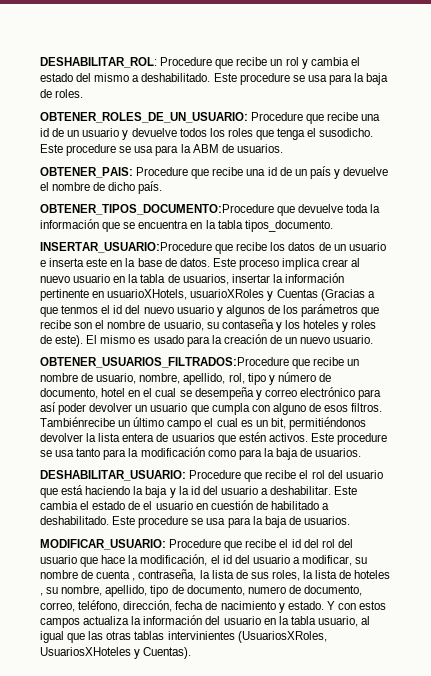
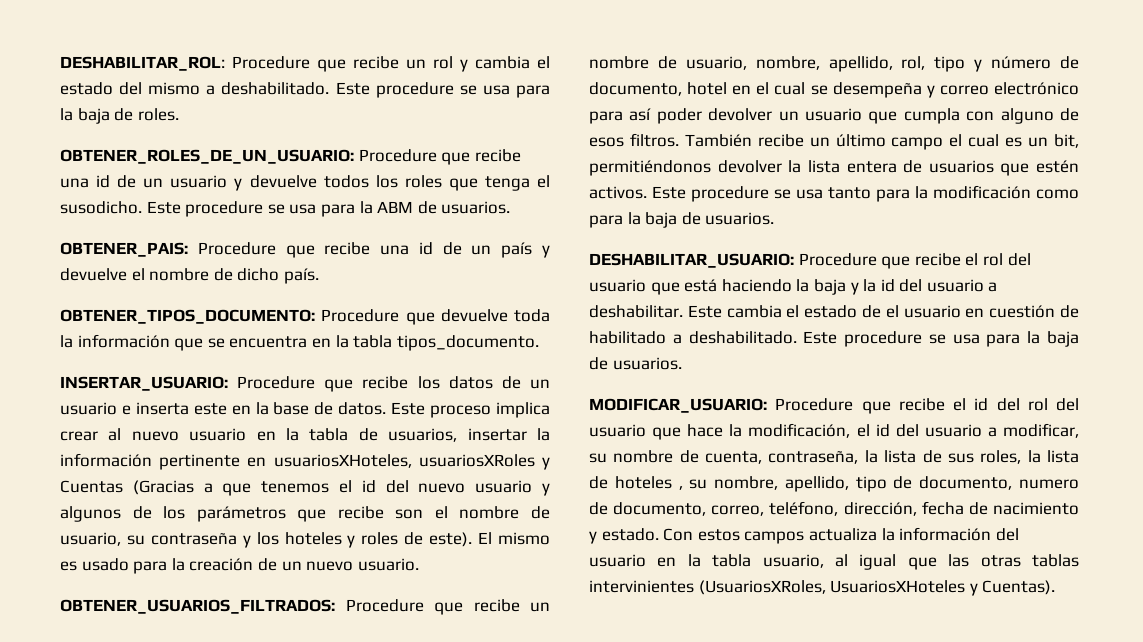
[40,204,274,215] OBTENER_TIPOS_DOCUMENTO:Procedure -> [60,309,400,324] OBTENER_TIPOS_DOCUMENTO: Procedure
[40,242,212,253] INSERTAR_USUARIO:Procedure -> [60,376,316,391] INSERTAR_USUARIO: Procedure
[107,289,265,300] usuarioXHotels, usuarioXRoles -> [273,454,535,468] usuariosXHoteles, usuariosXRoles
[61,305,99,314] tenmos -> [261,481,330,493] tenemos
[221,319,274,329] contaseña -> [150,532,237,545] contraseña
[40,357,289,368] OBTENER_USUARIOS_FILTRADOS:Procedure -> [60,599,424,614] OBTENER_USUARIOS_FILTRADOS: Procedure
[40,417,115,427] Tambiénrecibe -> [684,134,804,147] También recibe
[96,570,136,581] cuenta , -> [705,451,763,464] cuenta,
[326,601,356,610] Y con -> [663,528,694,541] Con

